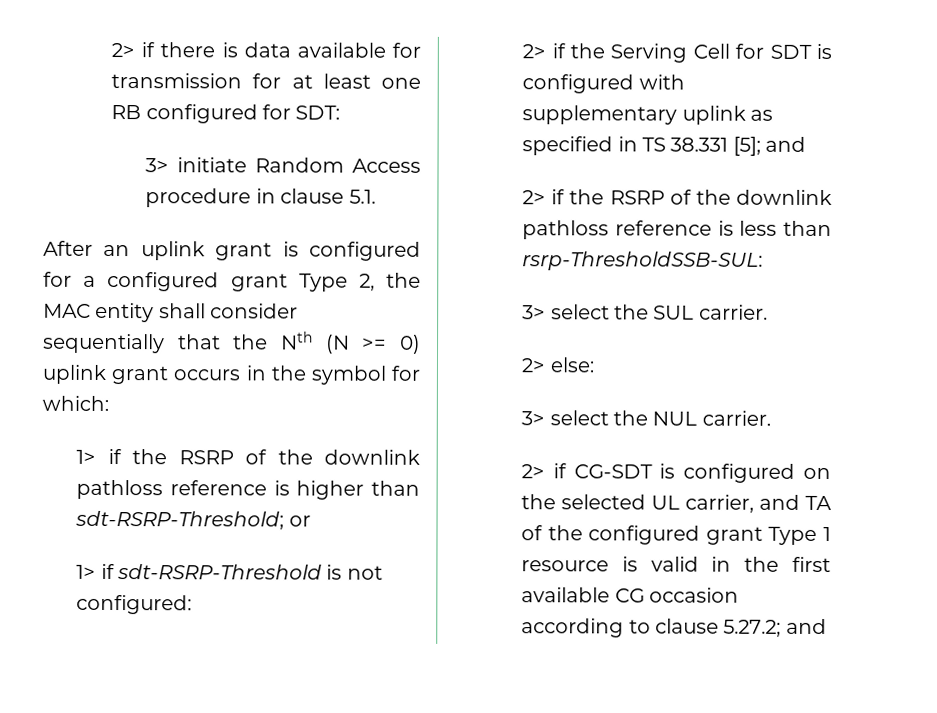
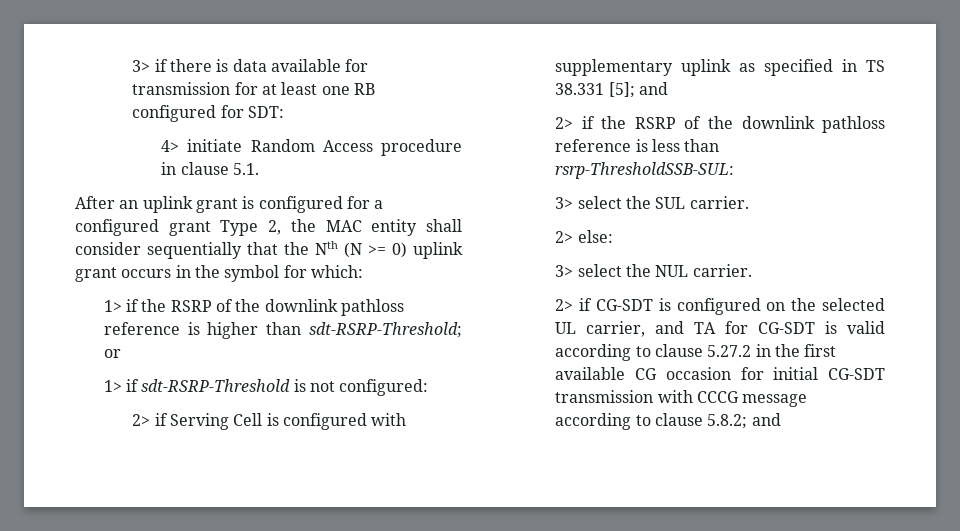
[111,43,136,58] 2> -> [132,60,151,72] 3>
[145,158,170,173] 3> -> [161,140,180,152] 4>
[570,43,606,59] the -> (168, 419) none
[735,43,812,59] for SDT -> (263, 419) none
[521,525,831,545] [521,556,699,572] of the configured grant Type 1 resource is valid -> [725,321,885,334] [555,344,752,361] for CG-SDT is valid according to clause 5.27.2
[521,618,782,638] according to clause 5.27.2; -> [740,367,885,380] [555,390,808,407] [555,413,748,430] for initial CG-SDT transmission with CCCG message according to clause 5.8.2;

